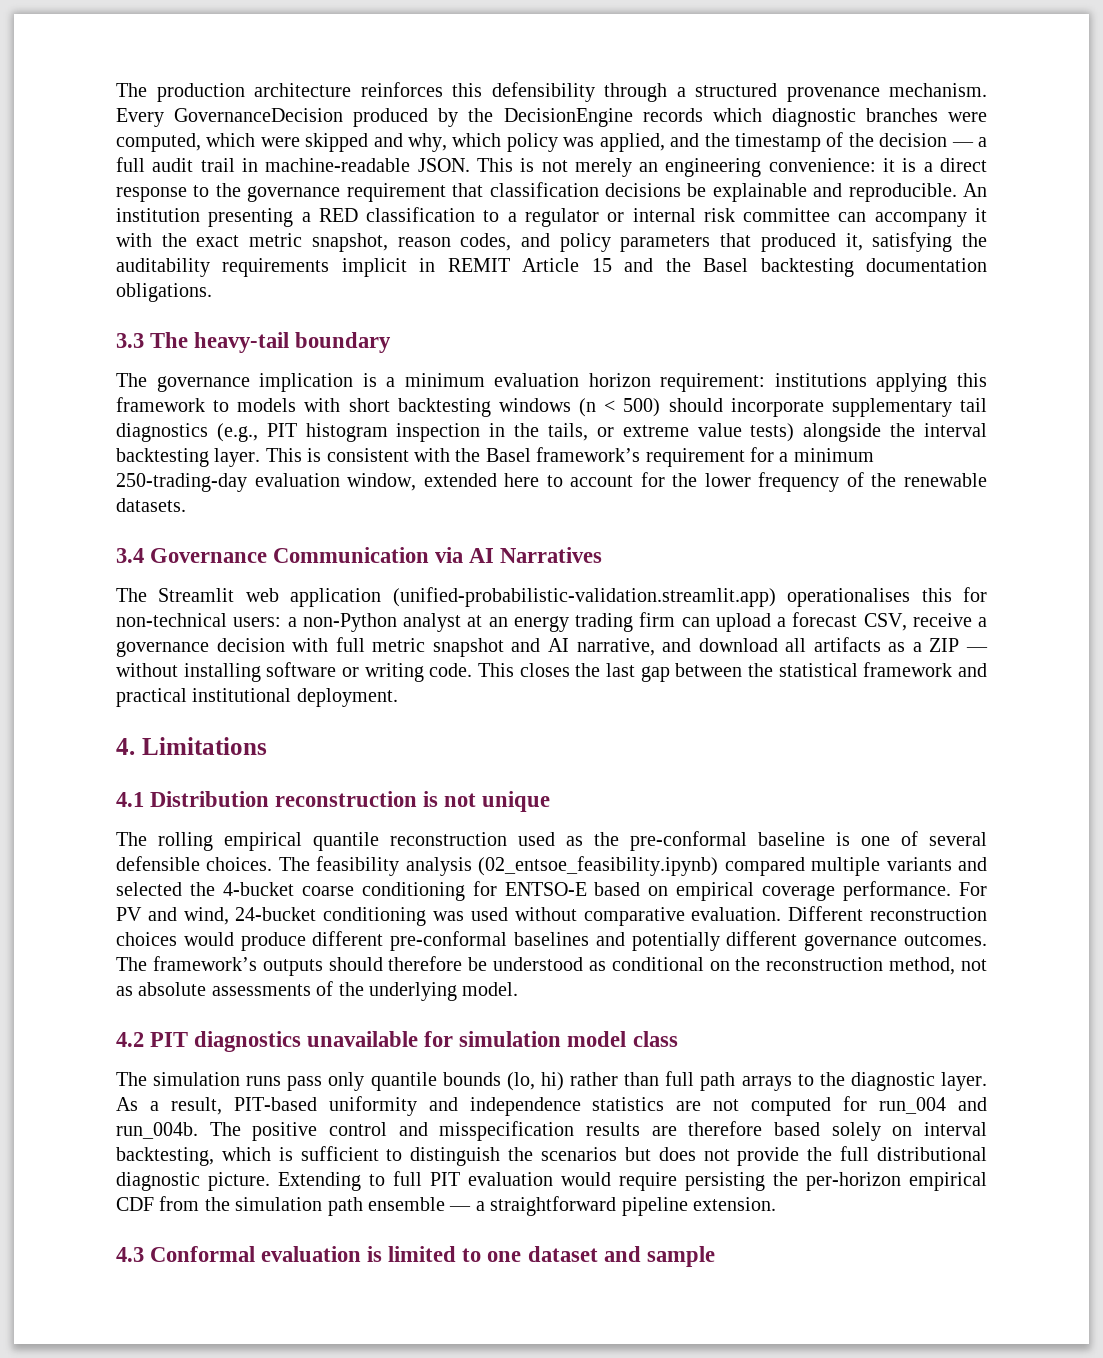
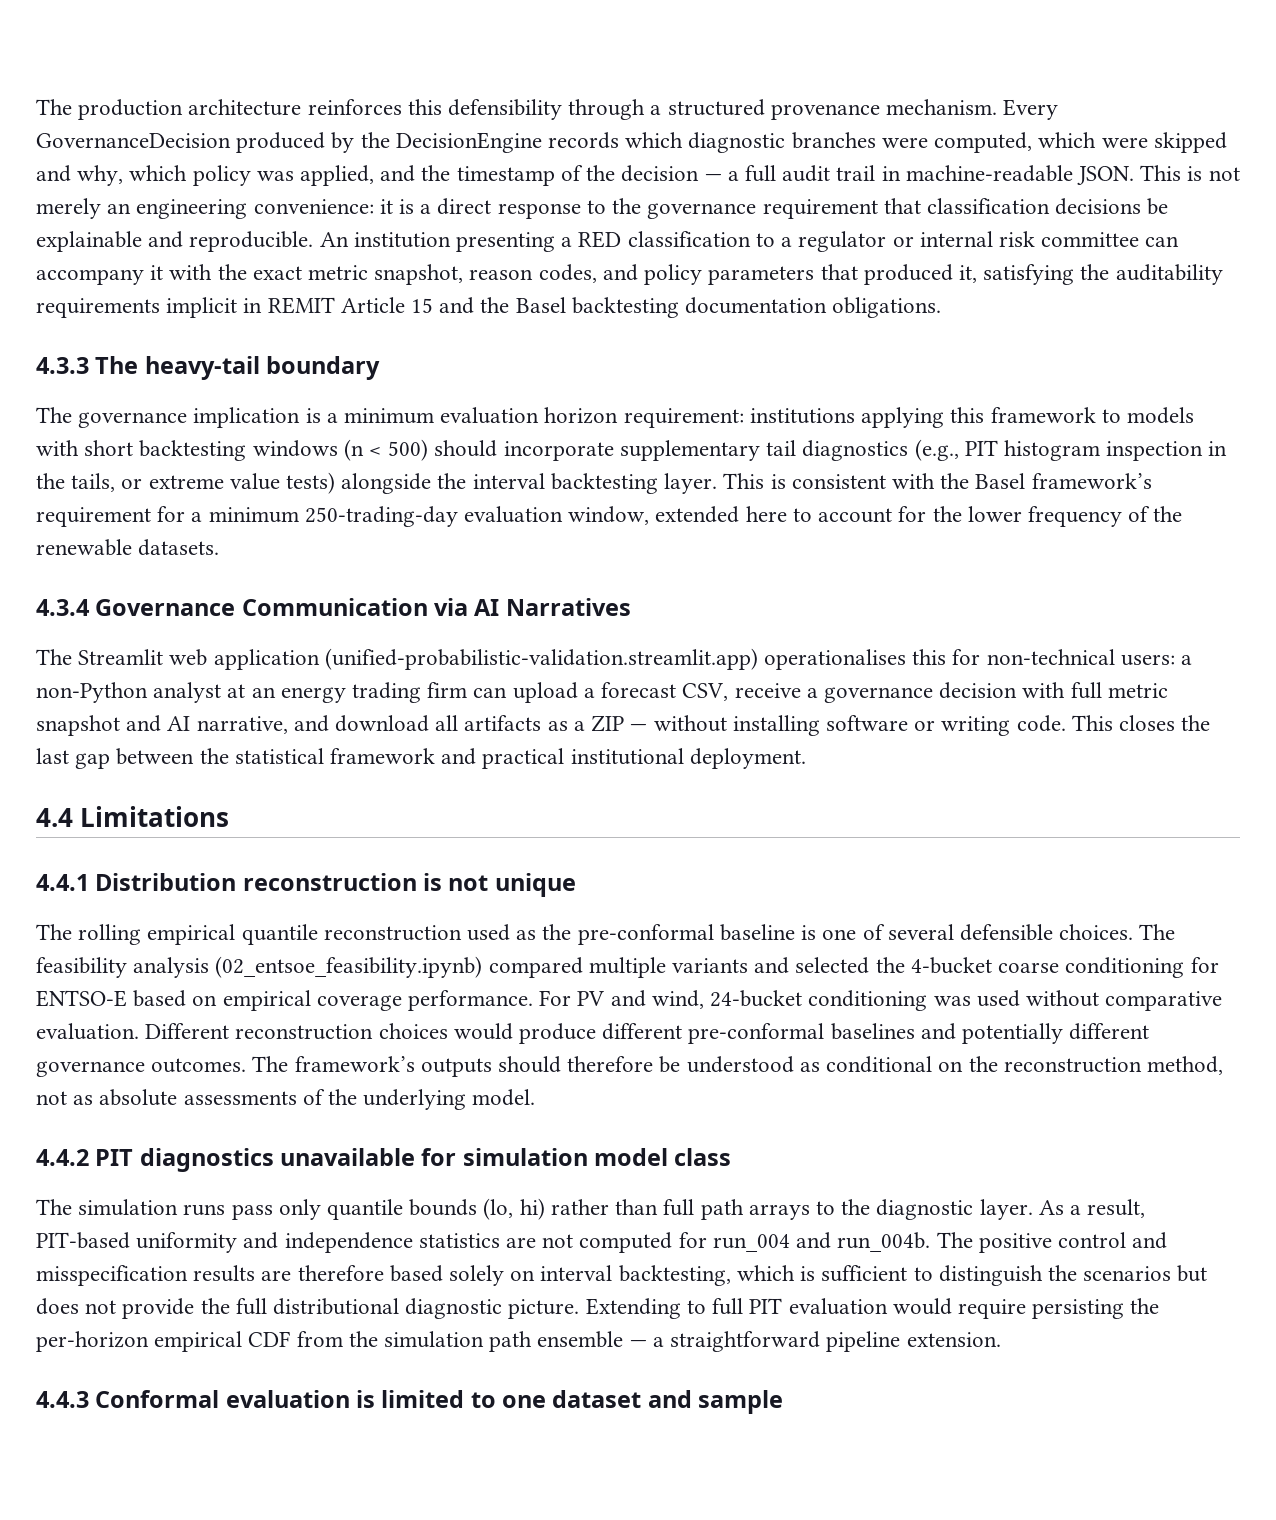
[116,333,144,348] 3.3 -> [36,357,89,374] 4.3.3
[116,548,144,563] 3.4 -> [36,599,90,616] 4.3.4
[116,738,135,755] 4. -> [36,808,73,827] 4.4
[116,792,144,807] 4.1 -> [36,874,89,891] 4.4.1
[116,1032,144,1047] 4.2 -> [36,1149,89,1166] 4.4.2
[116,1247,144,1262] 4.3 -> [36,1391,89,1408] 4.4.3

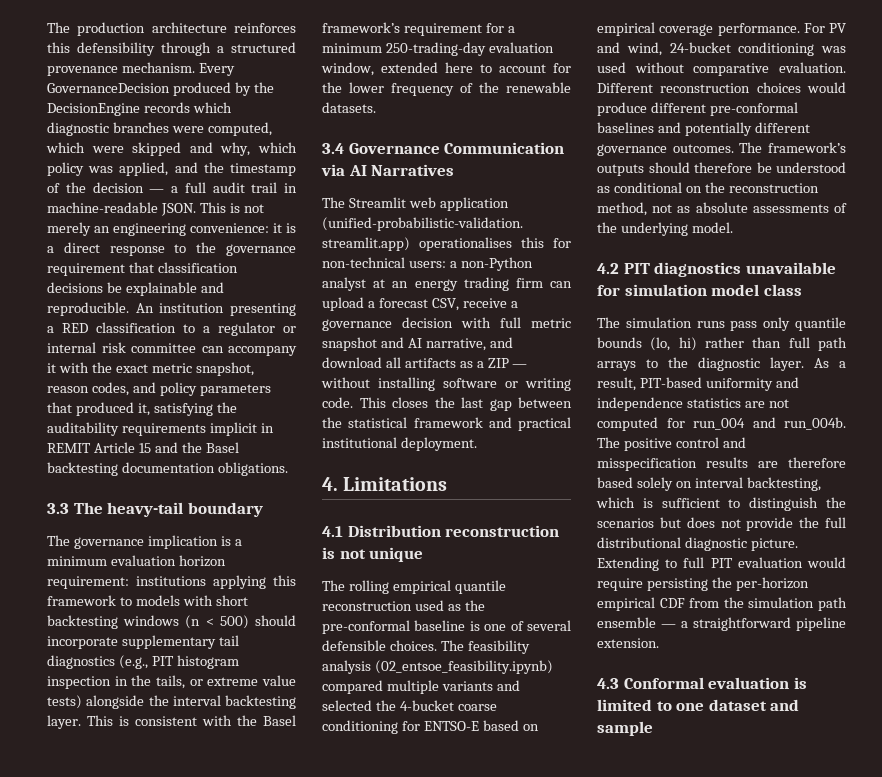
[36,357,89,374] 4.3.3 -> [47,503,69,514] 3.3
[36,599,90,616] 4.3.4 -> [322,143,344,154] 3.4
[36,808,73,827] 4.4 -> [322,477,338,491] 4.
[36,874,89,891] 4.4.1 -> [322,526,343,537] 4.1
[36,1149,89,1166] 4.4.2 -> [597,263,619,274] 4.2
[36,1391,89,1408] 4.4.3 -> [597,678,619,689] 4.3

